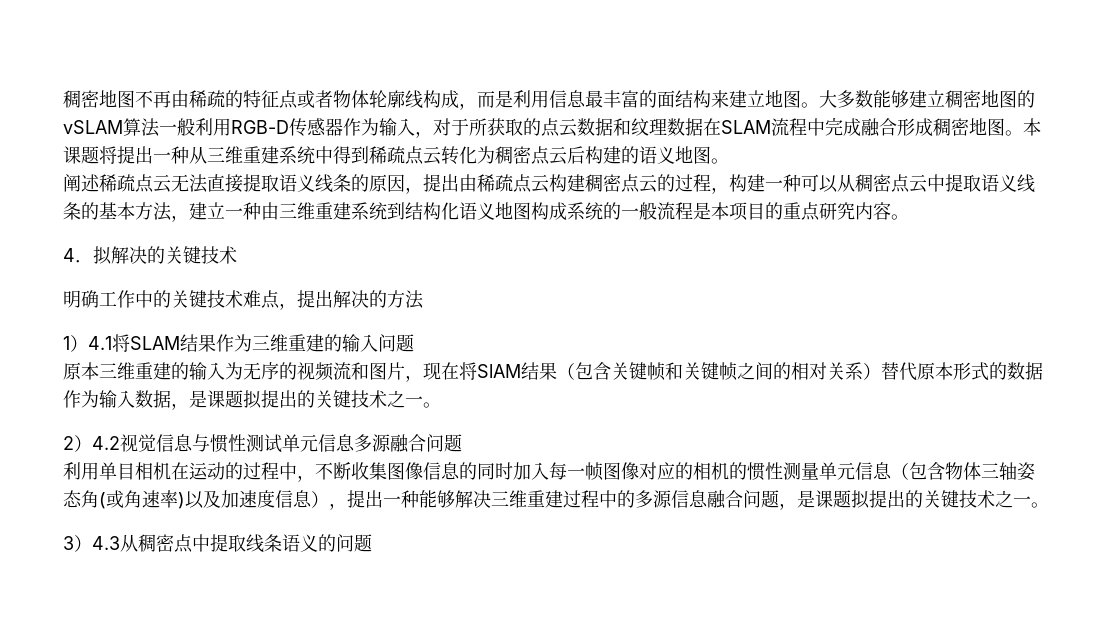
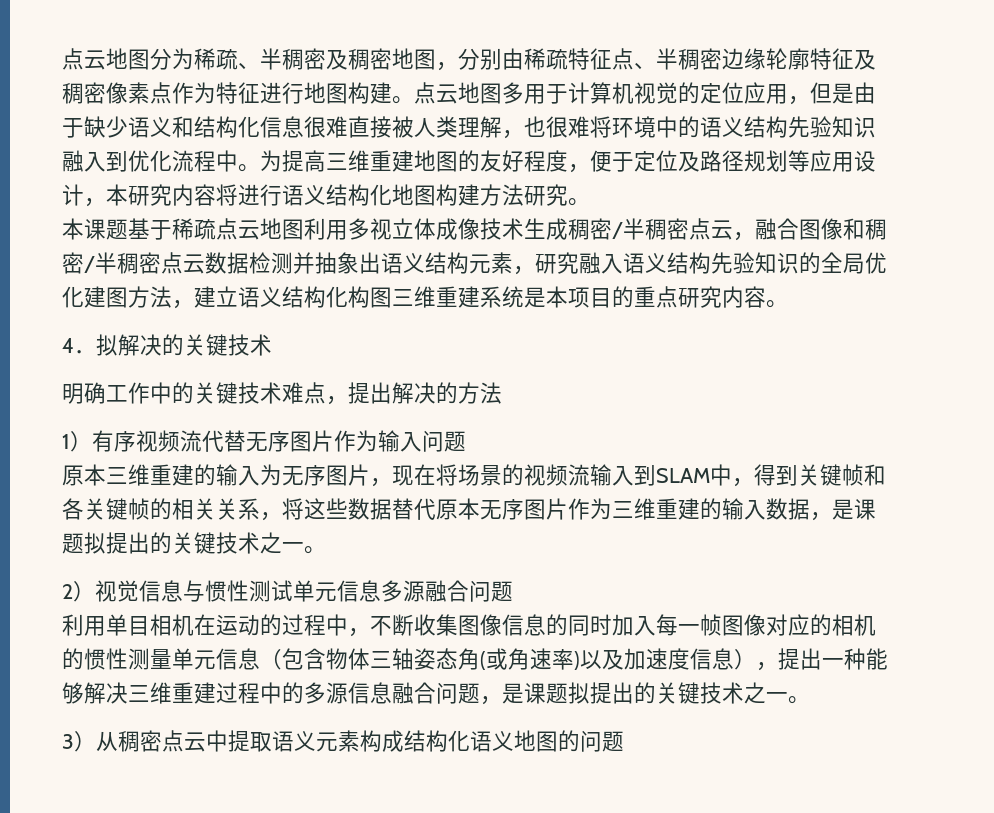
[63,90,1035,110] [63,117,1041,138] [63,146,729,165] [63,174,1035,194] [63,202,693,222] 稠密地图不再由稀疏的特征点或者物体轮廓线构成，而是利用信息最丰富的面结构来建立地图。大多数能够建立稠密地图的vSLAM算法一般利用RGB-D传感器作为输入，对于所获取的点云数据和纹理数据在SLAM流程中完成融合形成稠密地图。本课题将提出一种从三维重建系统中得到稀疏点云转化为稠密点云后构建的语义地图。 // 阐述稀疏点云无法直接提取语义线条的原因，提出由稀疏点云构建稠密点云的过程，构建一种可以从稠密点云中提取语义线条的基本方法，建立一种由三维重建系统到结构化语义地图构成系统的一般流程 -> [62,48,876,71] [62,82,876,105] [62,116,876,139] [62,150,876,173] [62,184,590,207] [62,218,887,241] [62,252,887,275] [62,286,524,309] 点云地图分为稀疏、半稠密及稠密地图，分别由稀疏特征点、半稠密边缘轮廓特征及稠密像素点作为特征进行地图构建。点云地图多用于计算机视觉的定位应用，但是由于缺少语义和结构化信息很难直接被人类理解，也很难将环境中的语义结构先验知识融入到优化流程中。为提高三维重建地图的友好程度，便于定位及路径规划等应用设计，本研究内容将进行语义结构化地图构建方法研究。 // 本课题基于稀疏点云地图利用多视立体成像技术生成稠密/半稠密点云，融合图像和稠密/半稠密点云数据检测并抽象出语义结构元素，研究融入语义结构先验知识的全局优化建图方法，建立语义结构化构图三维重建系统
[88,334,342,352] 4.1将SLAM结果作为三维重建的 -> [92,430,378,452] 有序视频流代替无序图片作为
[279,362,369,381] 的视频流和 -> (326, 475) none
[477,362,1043,381] [63,390,99,408] SlAM结果（包含关键帧和关键帧之间的相对关系）替代原本形式的数据作为 -> [458,464,886,487] [62,498,722,521] 场景的视频流输入到SLAM中，得到关键帧和各关键帧的相关关系，将这些数据替代原本无序图片作为三维重建的
[92,436,120,450] 4.2 -> (95, 591) none
[92,534,318,553] 4.3从稠密点中提取线条语义 -> [96,730,558,752] 从稠密点云中提取语义元素构成结构化语义地图

